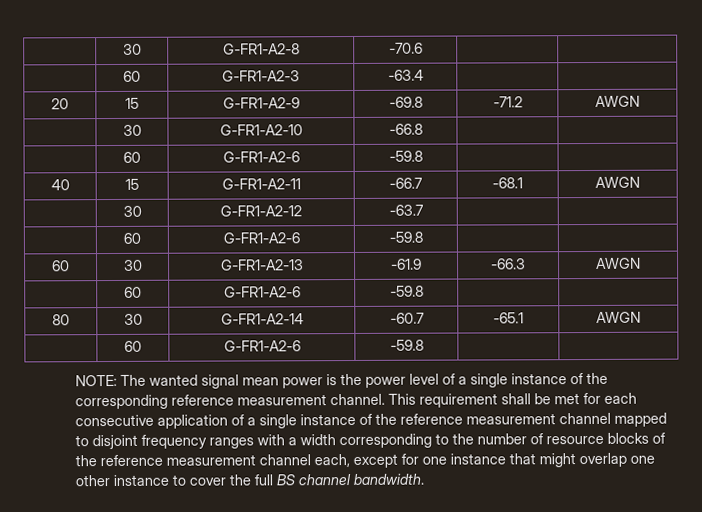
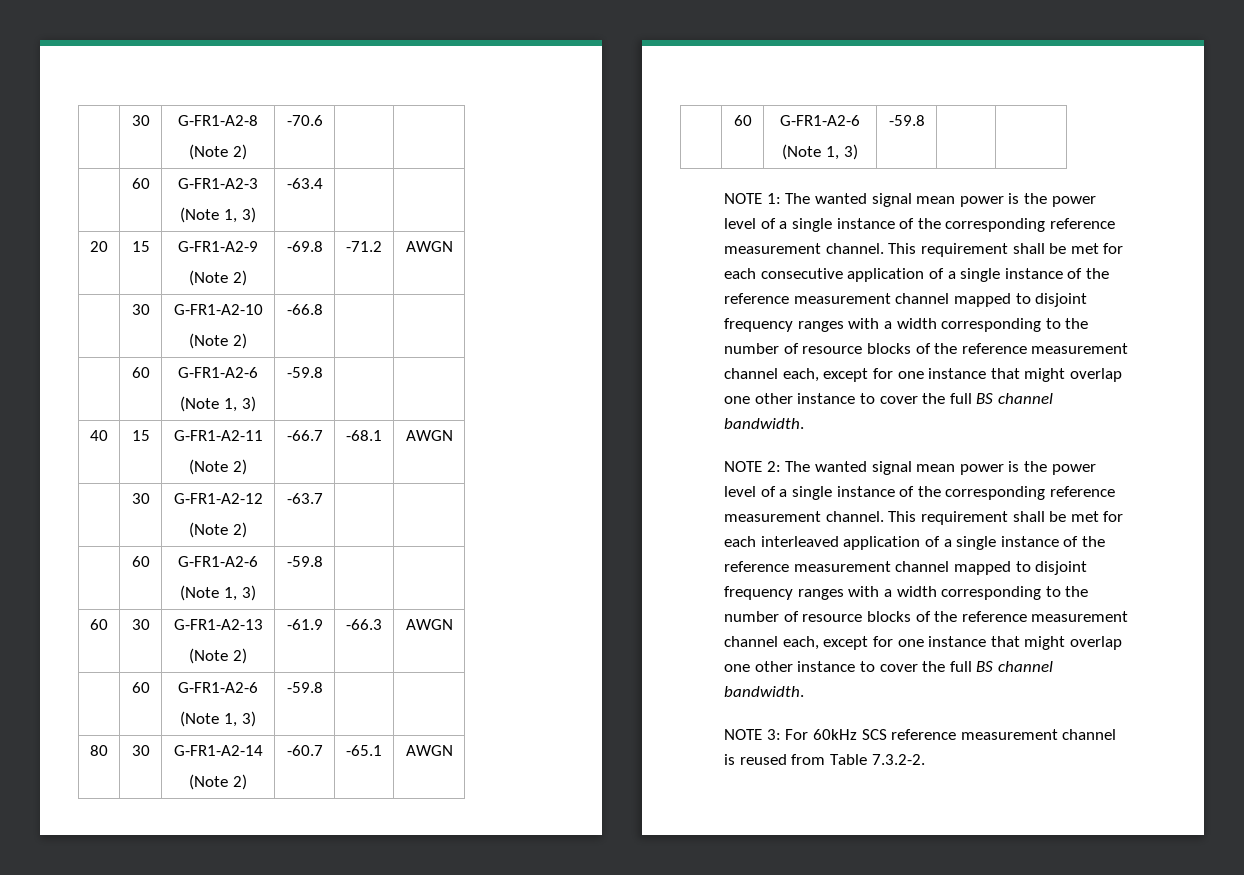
(300, 49) none -> [189,144,247,160] // (Note 2)
(300, 76) none -> [180,207,256,223] // (Note 1, 3)
(300, 103) none -> [189,270,247,286] // (Note 2)
(303, 130) none -> [189,333,247,349] // (Note 2)
(300, 157) none -> [180,396,256,412] // (Note 1, 3)
(301, 184) none -> [189,459,247,475] // (Note 2)
(302, 211) none -> [189,522,247,538] // (Note 2)
(300, 238) none -> [180,585,256,601] // (Note 1, 3)
(304, 265) none -> [189,648,247,664] // (Note 2)
(301, 292) none -> [180,711,256,727] // (Note 1, 3)
(304, 319) none -> [189,774,247,790] // (Note 2)
[389,339,424,351] [74,374,117,387] | -59.8 | | // NOTE: -> [782,144,858,160] [888,115,925,126] [724,193,781,204] // (Note 1, 3) | -59.8 | | // NOTE 1:
(424, 479) none -> [724,461,1096,475] [724,486,1116,500] [724,511,1124,525] [724,536,1106,550] [724,561,1088,575] [724,586,1089,600] [724,611,1129,622] [724,636,1123,650] [724,661,1054,672] [724,686,805,697] [724,729,1117,740] [724,754,925,765] // NOTE 2: The wanted signal mean power is the power level of a single instance of the corresponding reference measurement channel. This requirement shall be met for each interleaved application of a single instance of the reference measurement channel mapped to disjoint frequency ranges with a width corresponding to the number of resource blocks of the reference measurement channel each, except for one instance that might overlap one other instance to cover the full BS channel bandwidth. // NOTE 3: For 60kHz SCS reference measurement channel is reused from Table 7.3.2-2.

